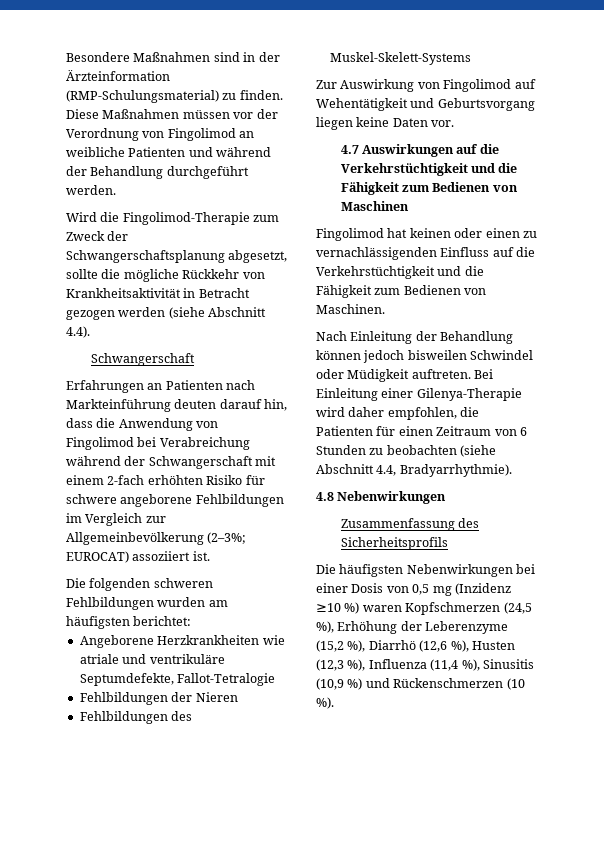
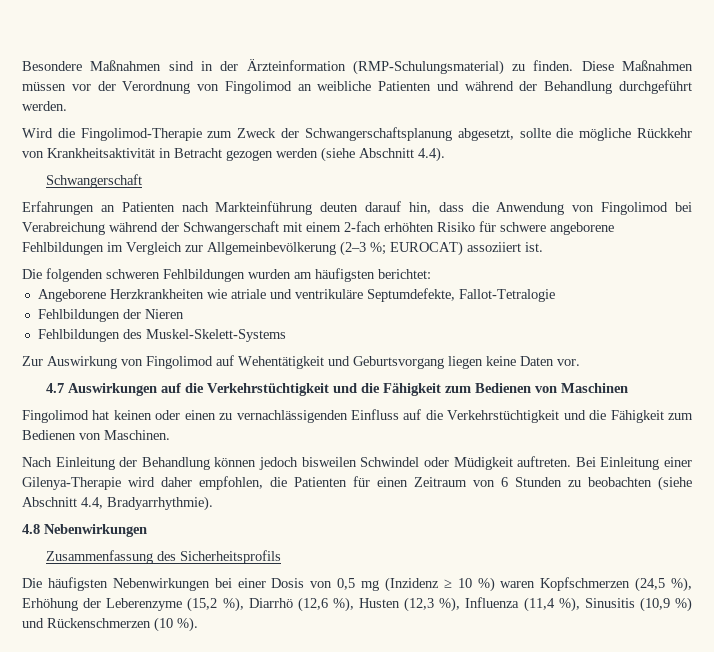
[207,532,247,544] (2–3%; -> [340,241,386,256] (2–3 %;
[316,603,341,612] ≥10 -> [443,578,472,588] ≥ 10

